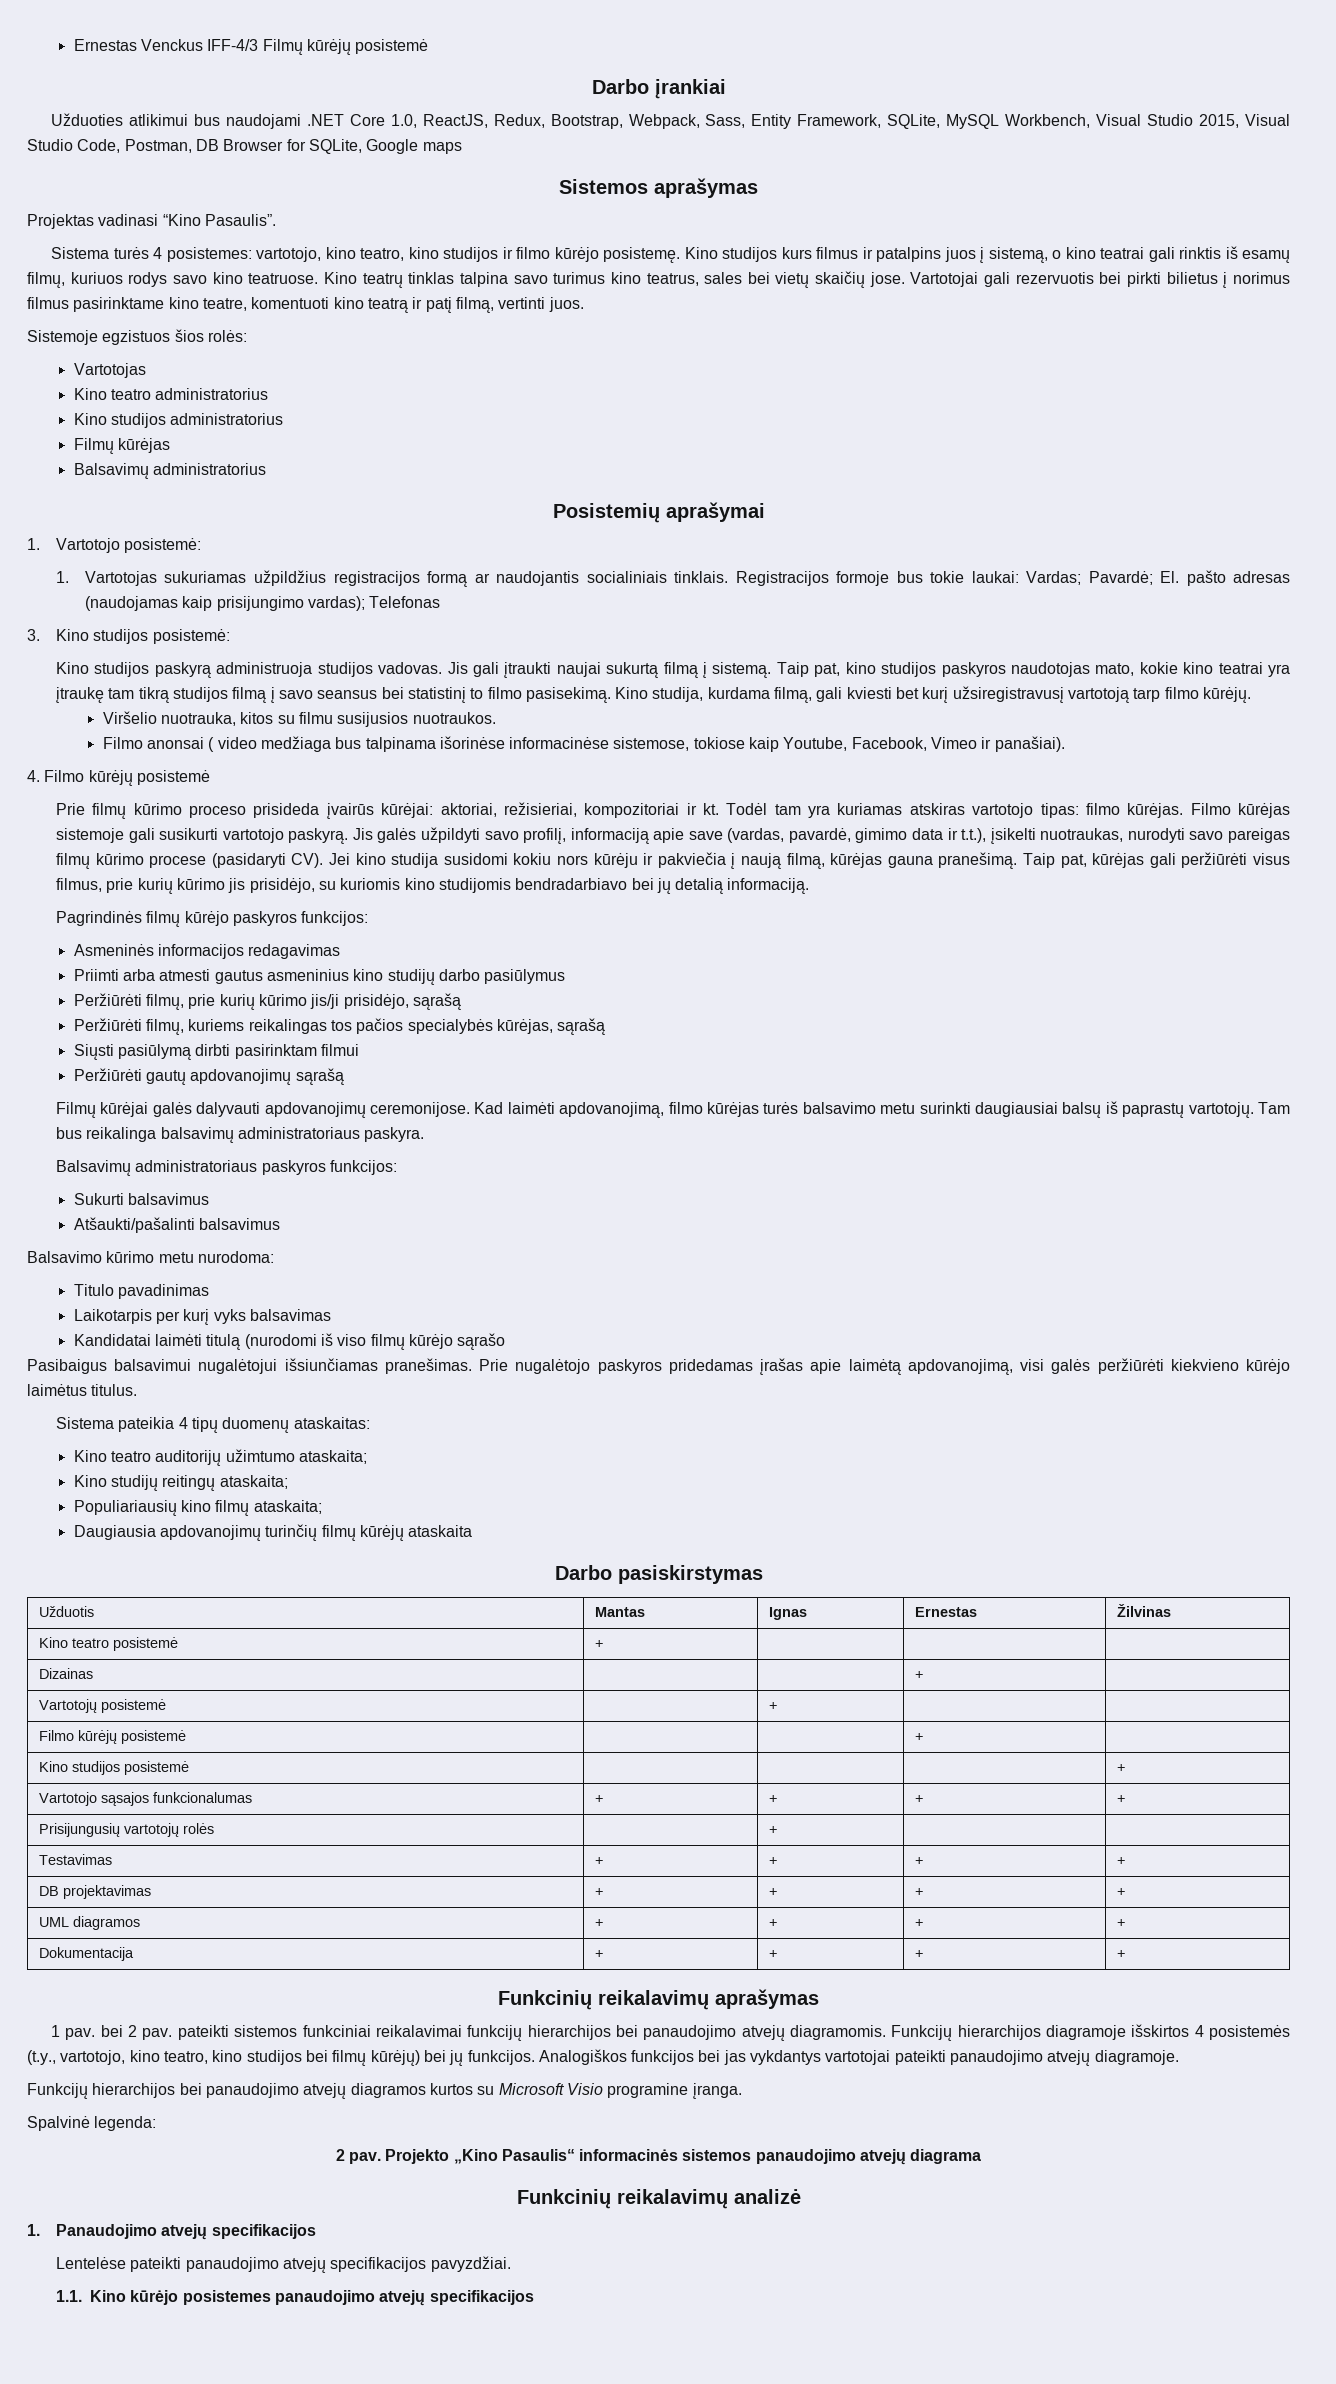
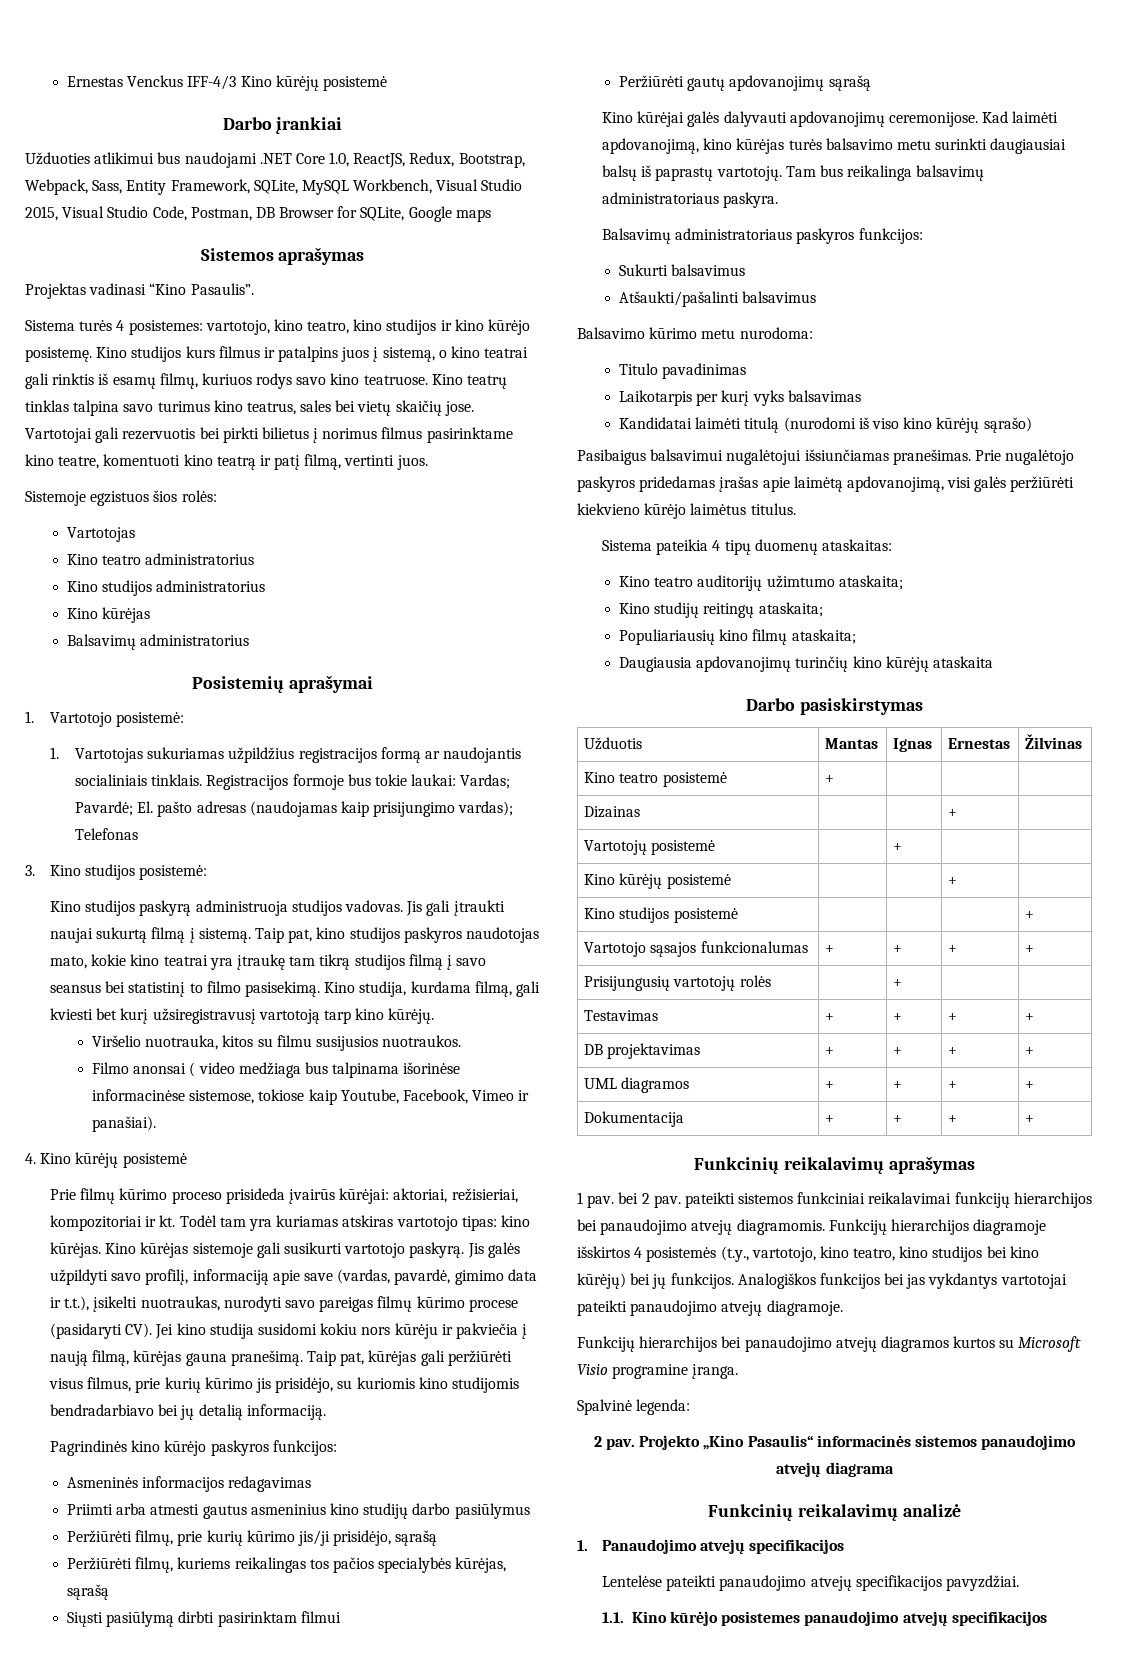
[262,39,303,55] Filmų -> [240,76,272,87] Kino
[516,247,551,259] filmo -> [454,319,484,331] kino
[73,438,114,454] Filmų -> [67,608,99,619] Kino
[1164,687,1199,699] filmo -> [355,1008,385,1020] kino
[44,770,85,782] Filmo -> [40,1153,72,1164] Kino
[1085,803,1231,818] filmo kūrėjas. Filmo -> [500,1215,530,1227] [50,1242,137,1258] kino kūrėjas. Kino
[146,911,181,927] filmų -> [131,1440,161,1452] kino
[55,1102,96,1118] Filmų -> [602,112,634,123] Kino
[668,1102,703,1114] filmo -> [703,138,733,150] kino
[370,1333,506,1350] filmų kūrėjo sąrašo -> [903,417,1032,433] kino kūrėjų sąrašo)
[321,1525,356,1541] filmų -> [852,656,882,668] kino
[39,1730,75,1741] Filmo -> [584,874,616,885] Kino
[332,2050,367,2066] filmų -> [1009,1246,1039,1258] kino

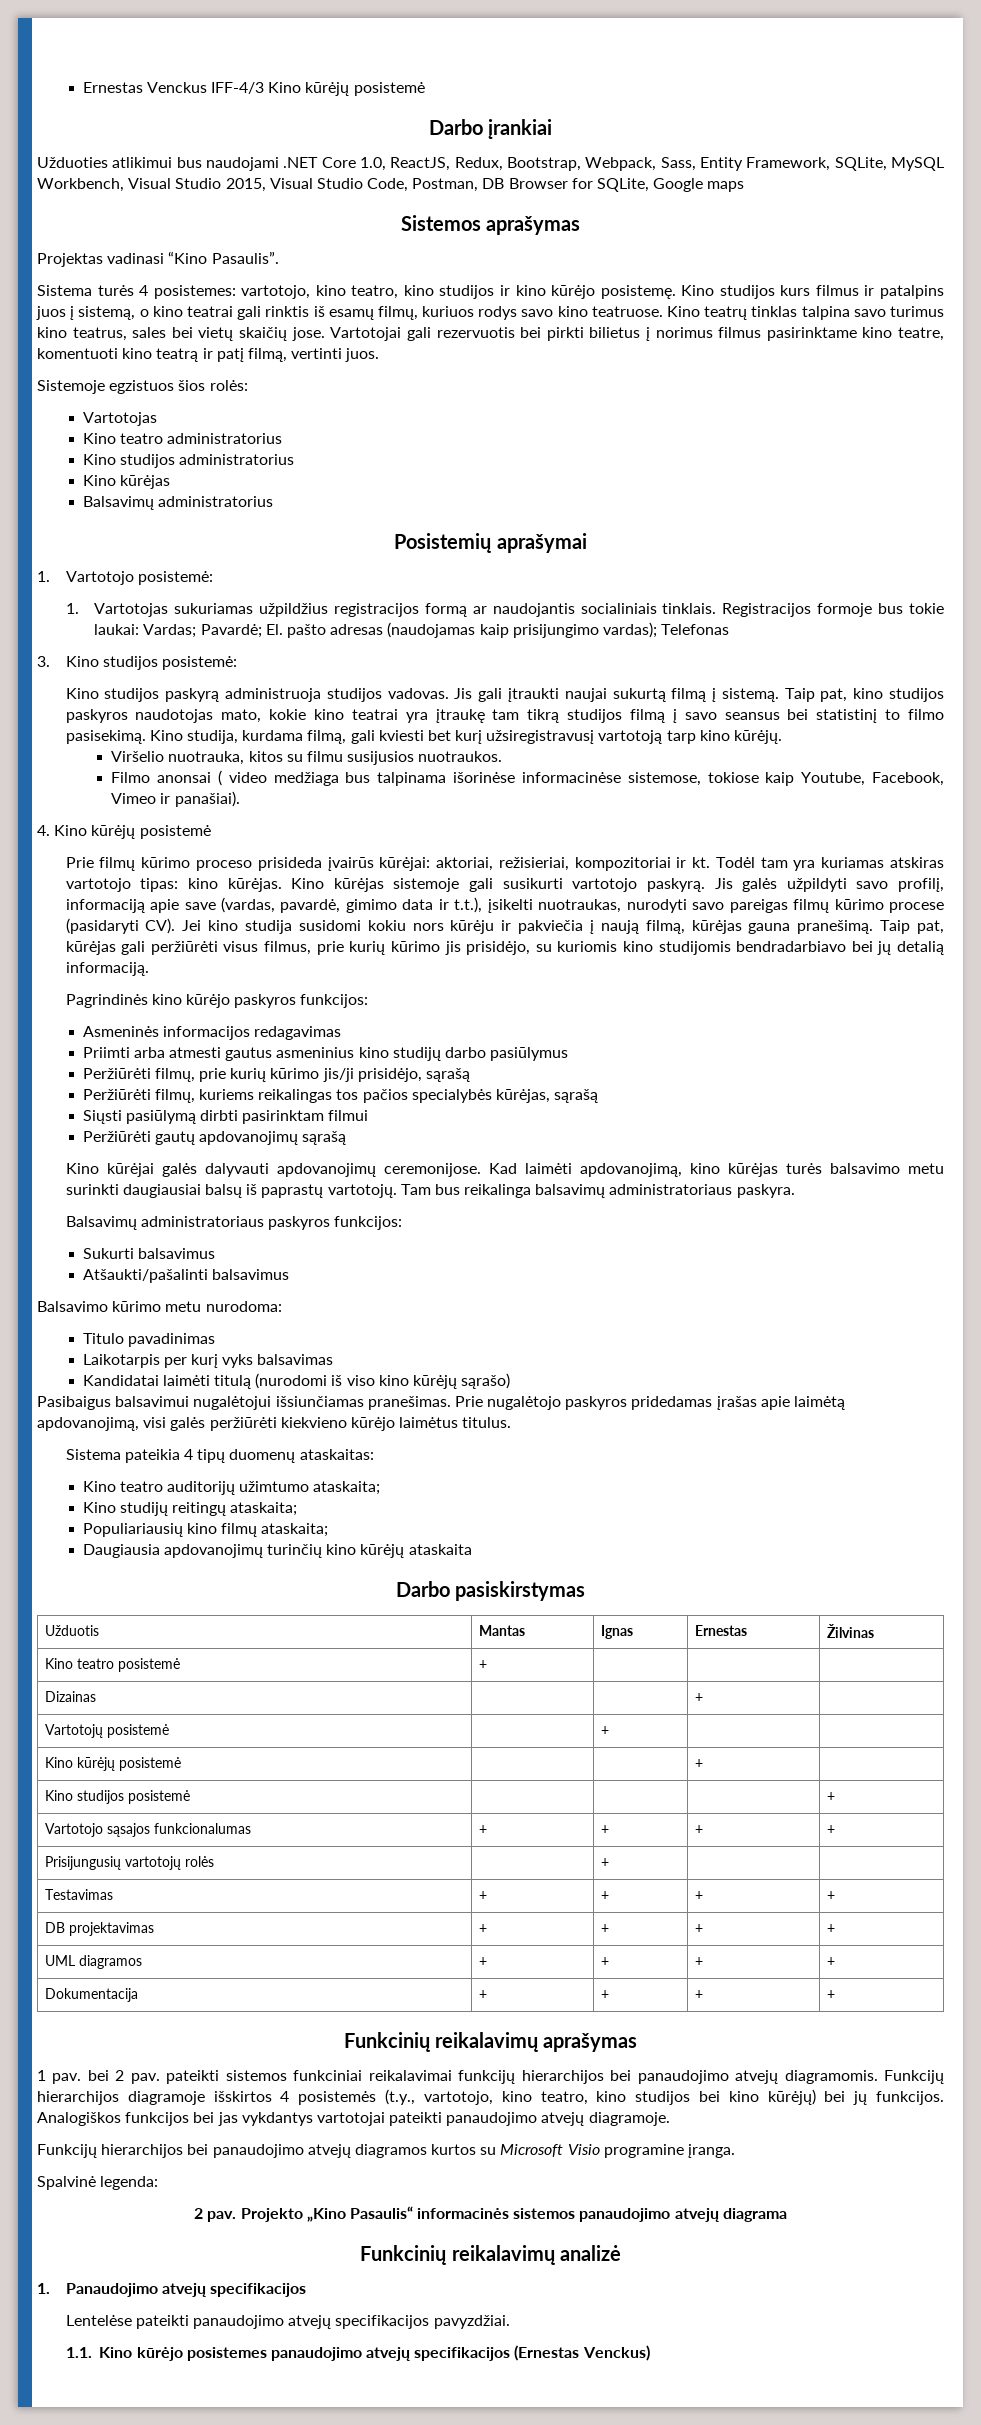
(1047, 1618) none -> [514,2345,650,2361] (Ernestas Venckus)

